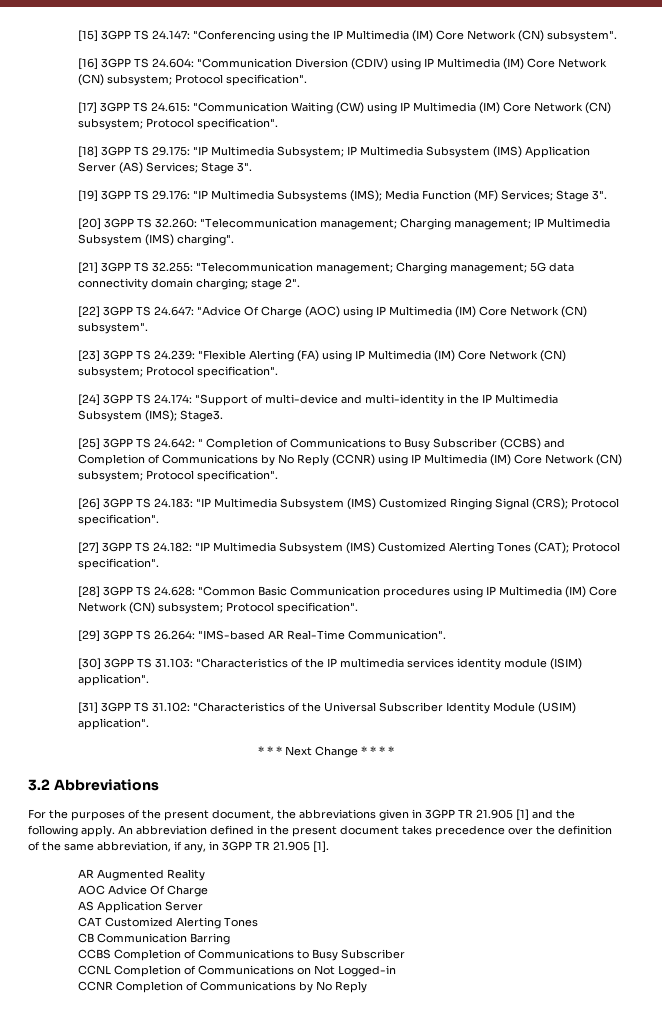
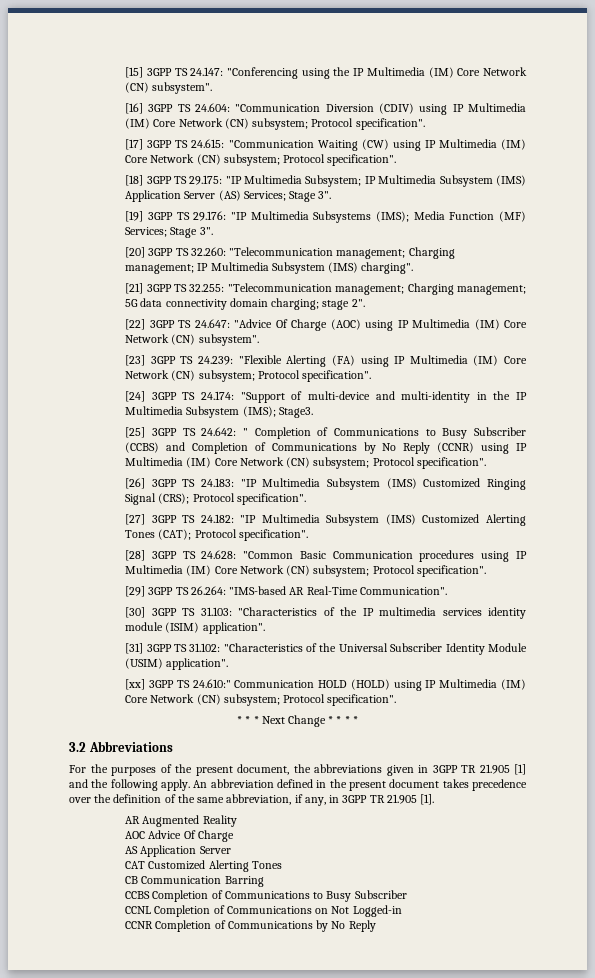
(150, 724) none -> [125,679,526,691] [125,694,397,706] // [xx] 3GPP TS 24.610:" Communication HOLD (HOLD) using IP Multimedia (IM) Core Network (CN) subsystem; Protocol specification".

